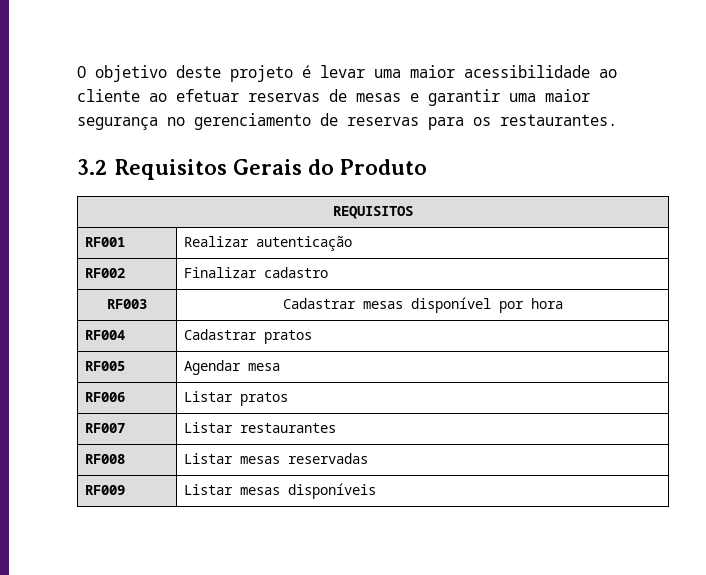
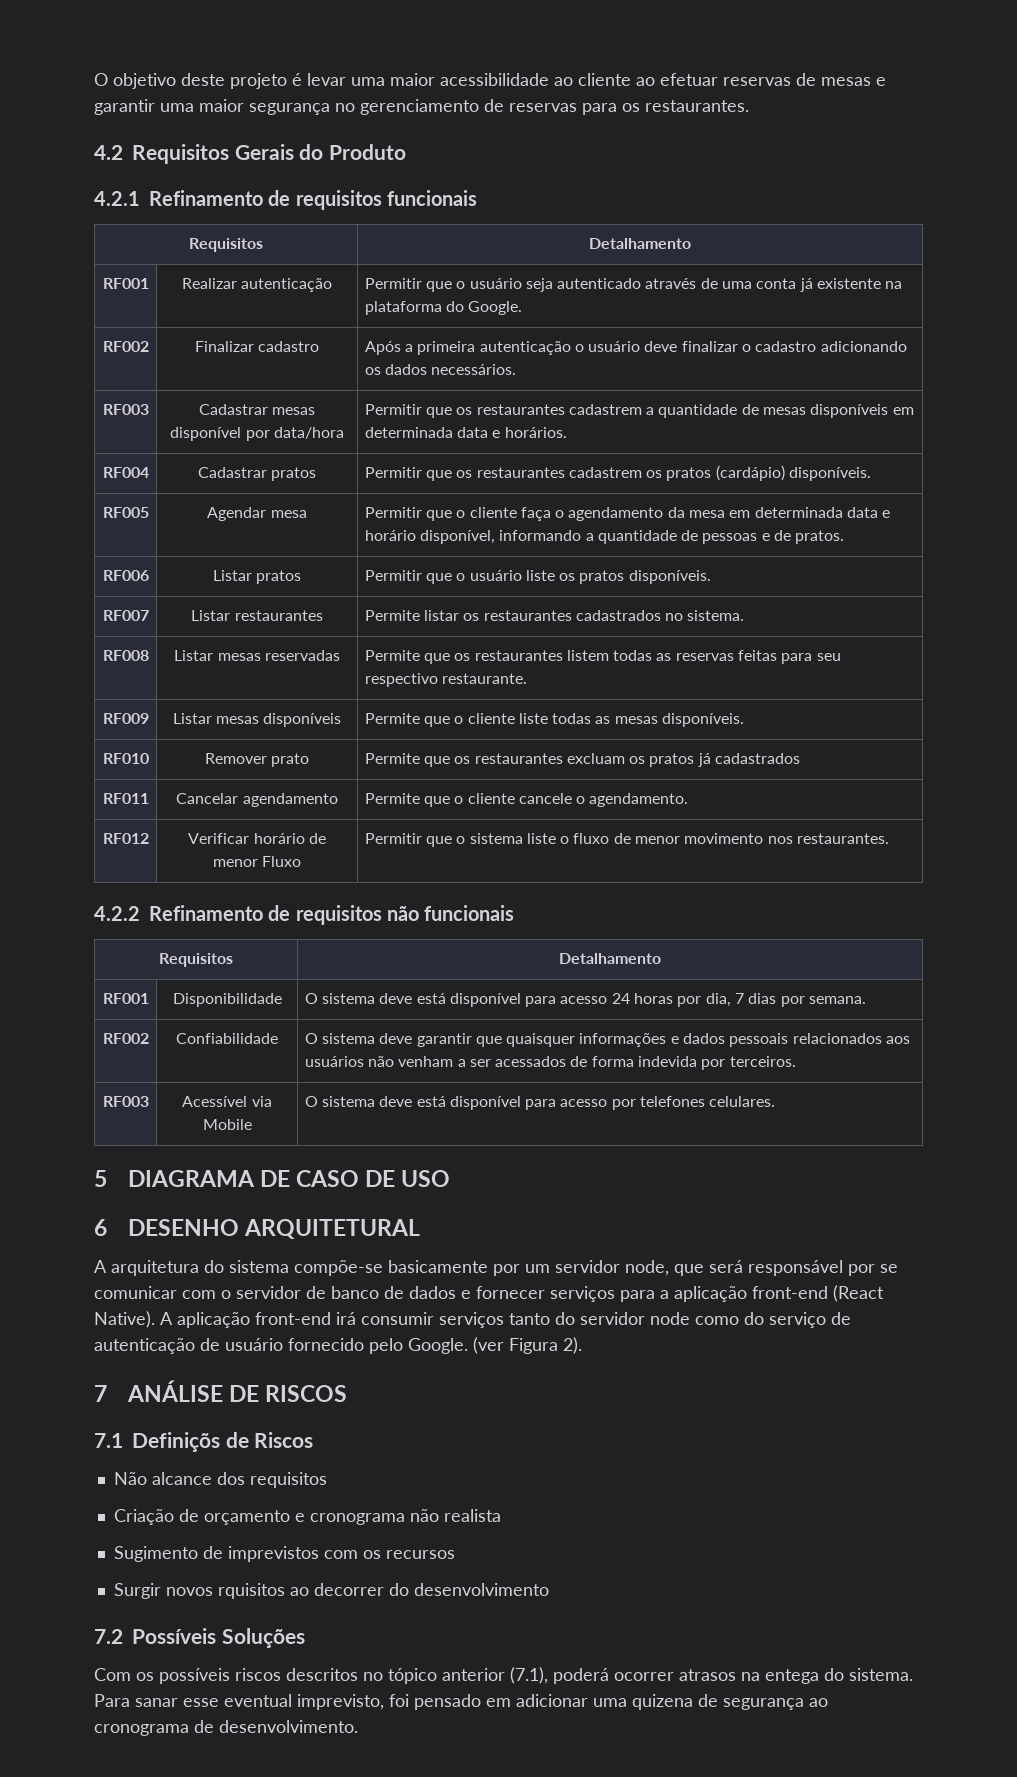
[77,159,107,175] 3.2 -> [94,145,123,160] 4.2
[333,206,413,219] [85,237,126,247] [184,236,353,251] [85,268,126,278] [184,267,329,278] // REQUISITOS // RF001 | Realizar autenticação // RF002 | Finalizar cadastro -> [94,190,477,210] [189,238,263,252] [589,238,691,249] [102,278,149,289] [181,278,333,292] [364,278,903,292] [364,301,523,315] [102,341,149,352] [194,341,320,352] [364,341,907,355] [364,364,517,375] // 4.2.1 Refinamento de requisitos funcionais // Requisitos | Detalhamento // RF001 | Realizar autenticação | Permitir que o usuário seja autenticado através de uma conta já existente na plataforma do Google. // RF002 | Finalizar cadastro | Após a primeira autenticação o usuário deve finalizar o cadastro adicionando os dados necessários.
[530,298,563,309] [85,330,126,340] [184,329,313,344] [85,361,126,371] [184,360,281,375] [85,392,126,402] [184,391,289,406] [85,423,126,433] [184,422,337,433] [85,454,126,464] [184,453,369,464] [85,485,126,495] [184,483,377,499] hora // RF004 | Cadastrar pratos // RF005 | Agendar mesa // RF006 | Listar pratos // RF007 | Listar restaurantes // RF008 | Listar mesas reservadas // RF009 | Listar mesas disponíveis -> [273,427,344,439] [364,404,914,418] [364,427,567,438] [102,467,149,478] [197,467,317,481] [364,465,872,481] [102,507,149,518] [207,507,307,521] [364,507,891,521] [364,530,845,544] [102,570,149,581] [212,570,302,584] [364,570,711,584] [102,610,149,621] [191,610,323,621] [364,610,745,621] [102,650,149,661] [174,650,340,661] [364,650,841,664] [364,673,527,687] [102,713,149,724] [172,713,342,727] [364,713,745,727] [102,753,149,764] [204,753,310,767] [364,753,801,767] [102,793,149,804] [176,793,338,807] [364,793,689,807] [102,833,149,844] [188,833,326,844] [212,856,302,867] [364,833,890,847] [94,905,515,925] [159,953,233,967] [559,953,661,964] [102,993,149,1004] [172,993,282,1007] [304,993,867,1007] [102,1033,149,1044] [176,1033,278,1044] [304,1033,911,1047] [304,1056,796,1070] [102,1096,149,1107] [182,1096,272,1107] [202,1119,252,1130] [304,1096,776,1110] [94,1170,451,1187] [94,1219,420,1239] [94,1260,898,1276] [94,1285,884,1302] [94,1311,851,1328] [94,1337,582,1354] [94,1380,347,1402] [94,1432,314,1452] [113,1472,327,1488] [113,1509,501,1525] [113,1546,455,1562] [113,1583,549,1599] [94,1628,305,1648] [94,1667,913,1684] [94,1694,828,1710] [94,1720,358,1736] data/hora | Permitir que os restaurantes cadastrem a quantidade de mesas disponíveis em determinada data e horários. // RF004 | Cadastrar pratos | Permitir que os restaurantes cadastrem os pratos (cardápio) disponíveis. // RF005 | Agendar mesa | Permitir que o cliente faça o agendamento da mesa em determinada data e horário disponível, informando a quantidade de pessoas e de pratos. // RF006 | Listar pratos | Permitir que o usuário liste os pratos disponíveis. // RF007 | Listar restaurantes | Permite listar os restaurantes cadastrados no sistema. // RF008 | Listar mesas reservadas | Permite que os restaurantes listem todas as reservas feitas para seu respectivo restaurante. // RF009 | Listar mesas disponíveis | Permite que o cliente liste todas as mesas disponíveis. // RF010 | Remover prato | Permite que os restaurantes excluam os pratos já cadastrados // RF011 | Cancelar agendamento | Permite que o cliente cancele o agendamento. // RF012 | Verificar horário de menor Fluxo | Permitir que o sistema liste o fluxo de menor movimento nos restaurantes. // 4.2.2 Refinamento de requisitos não funcionais // Requisitos | Detalhamento // RF001 | Disponibilidade | O sistema deve está disponível para acesso 24 horas por dia, 7 dias por semana. // RF002 | Confiabilidade | O sistema deve garantir que quaisquer informações e dados pessoais relacionados aos usuários não venham a ser acessados de forma indevida por terceiros. // RF003 | Acessível via Mobile | O sistema deve está disponível para acesso por telefones celulares. // 5 DIAGRAMA DE CASO DE USO // 6 DESENHO ARQUITETURAL // A arquitetura do sistema compõe-se basicamente por um servidor node, que será responsável por se comunicar com o servidor de banco de dados e fornecer serviços para a aplicação front-end (React Native). A aplicação front-end irá consumir serviços tanto do servidor node como do serviço de autenticação de usuário fornecido pelo Google. (ver Figura 2). // 7 ANÁLISE DE RISCOS // 7.1 Definiçõs de Riscos // Não alcance dos requisitos // Criação de orçamento e cronograma não realista // Sugimento de imprevistos com os recursos // Surgir novos rquisitos ao decorrer do desenvolvimento // 7.2 Possíveis Soluções // Com os possíveis riscos descritos no tópico anterior (7.1), poderá ocorrer atrasos na entega do sistema. Para sanar esse eventual imprevisto, foi pensado em adicionar uma quizena de segurança ao cronograma de desenvolvimento.

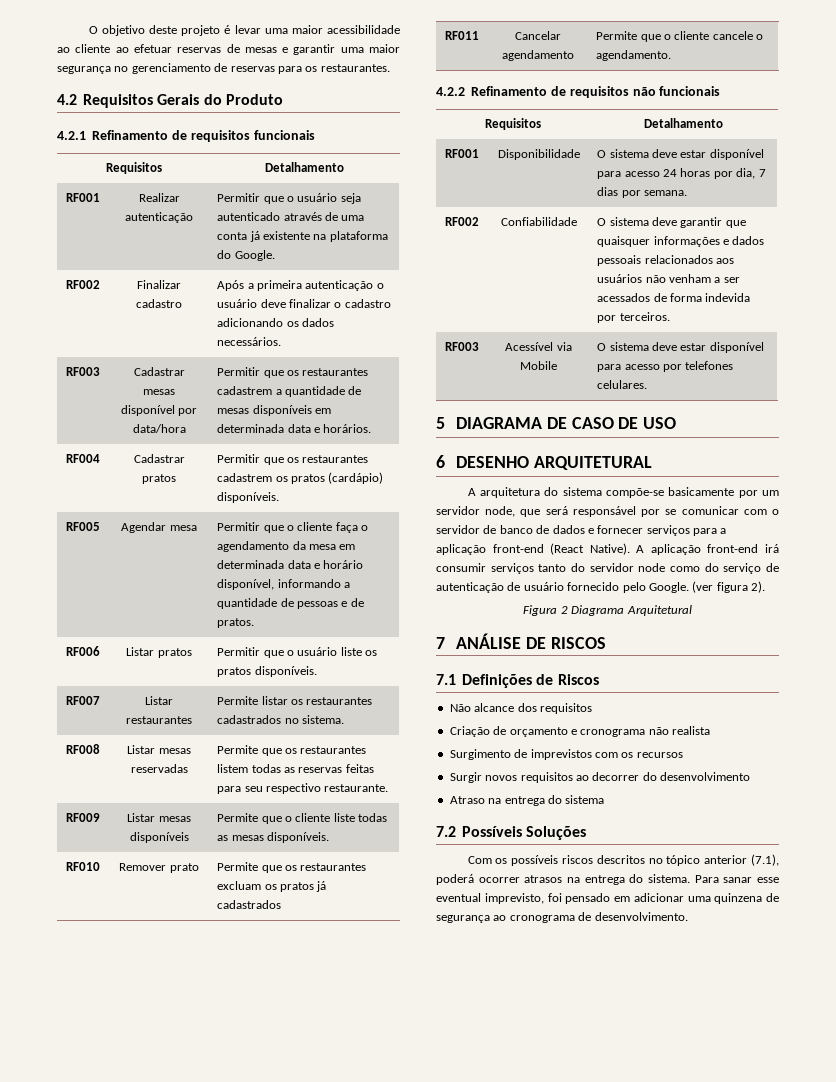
[102,833,149,844] [188,833,326,844] [212,856,302,867] [364,833,890,847] // RF012 | Verificar horário de menor Fluxo | Permitir que o sistema liste o fluxo de menor movimento nos restaurantes. -> (672, 55) none
[416,993,446,1004] está -> [680,150,707,158] estar
[416,1096,446,1107] está -> [680,343,707,351] estar
[509,1337,582,1354] Figura 2). -> [716,581,765,593] [523,605,692,616] figura 2). // Figura 2 Diagrama Arquitetural
[132,1432,220,1452] Definiçõs -> [462,674,533,688] Definições
[113,1546,198,1562] Sugimento -> [449,749,511,760] Surgimento
[217,1583,285,1599] rquisitos -> [520,772,573,783] requisitos
(549, 1589) none -> [449,795,605,806] // Atraso na entrega do sistema
[765,1669,819,1684] entega -> [584,875,625,885] entrega
[632,1694,693,1710] quizena -> [714,893,763,904] quinzena

